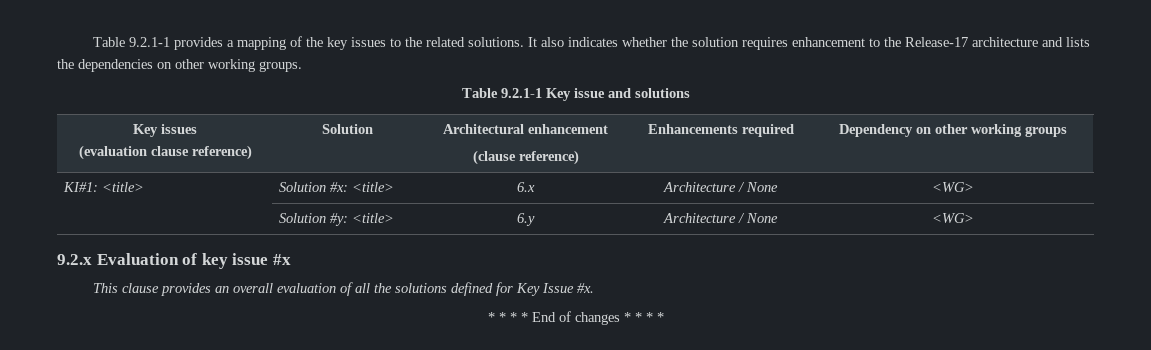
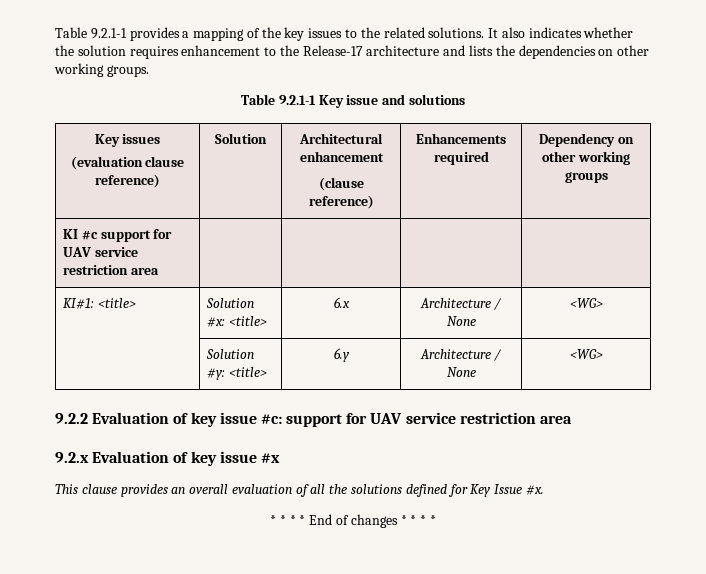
(1067, 131) none -> [62,229,173,242] [62,247,138,257] [62,265,159,275] // KI #c support for UAV service restriction area | | | |
(974, 218) none -> [55,412,573,427] // 9.2.2 Evaluation of key issue #c: support for UAV service restriction area

